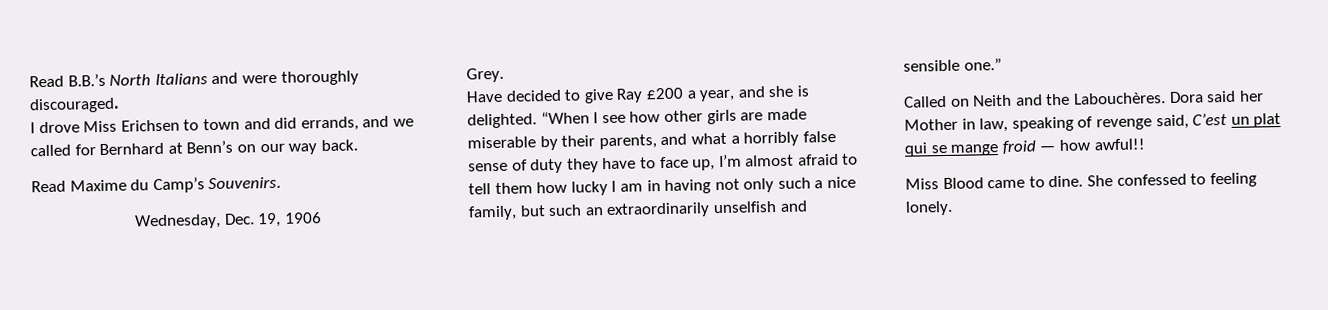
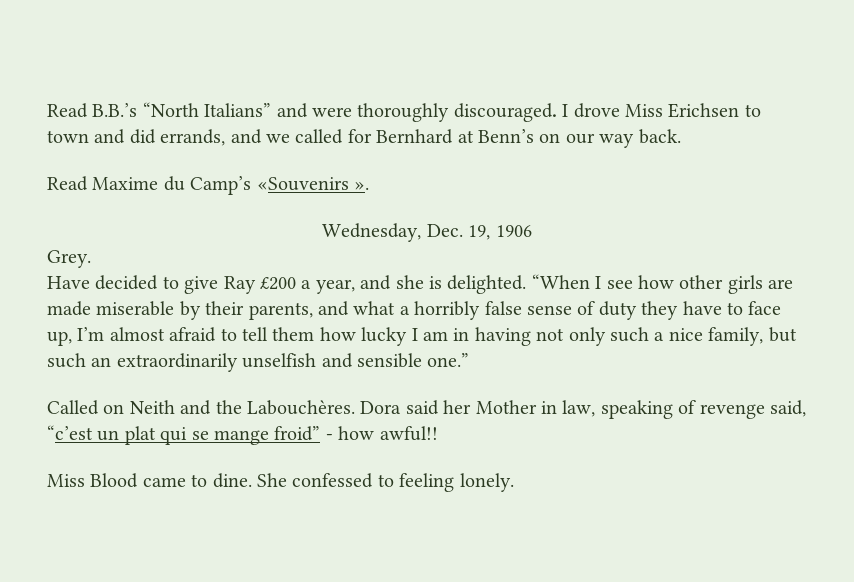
[109,73,208,86] North Italians -> [142,102,272,117] “North Italians”
(120, 105) // -> (557, 112) none
[208,176,282,190] Souvenirs. -> [256,177,369,191] «Souvenirs ».
[1192,112,1228,126] C’est -> [47,425,93,440] “c’est
[1001,140,1056,154] froid — -> [274,426,333,441] froid” -

